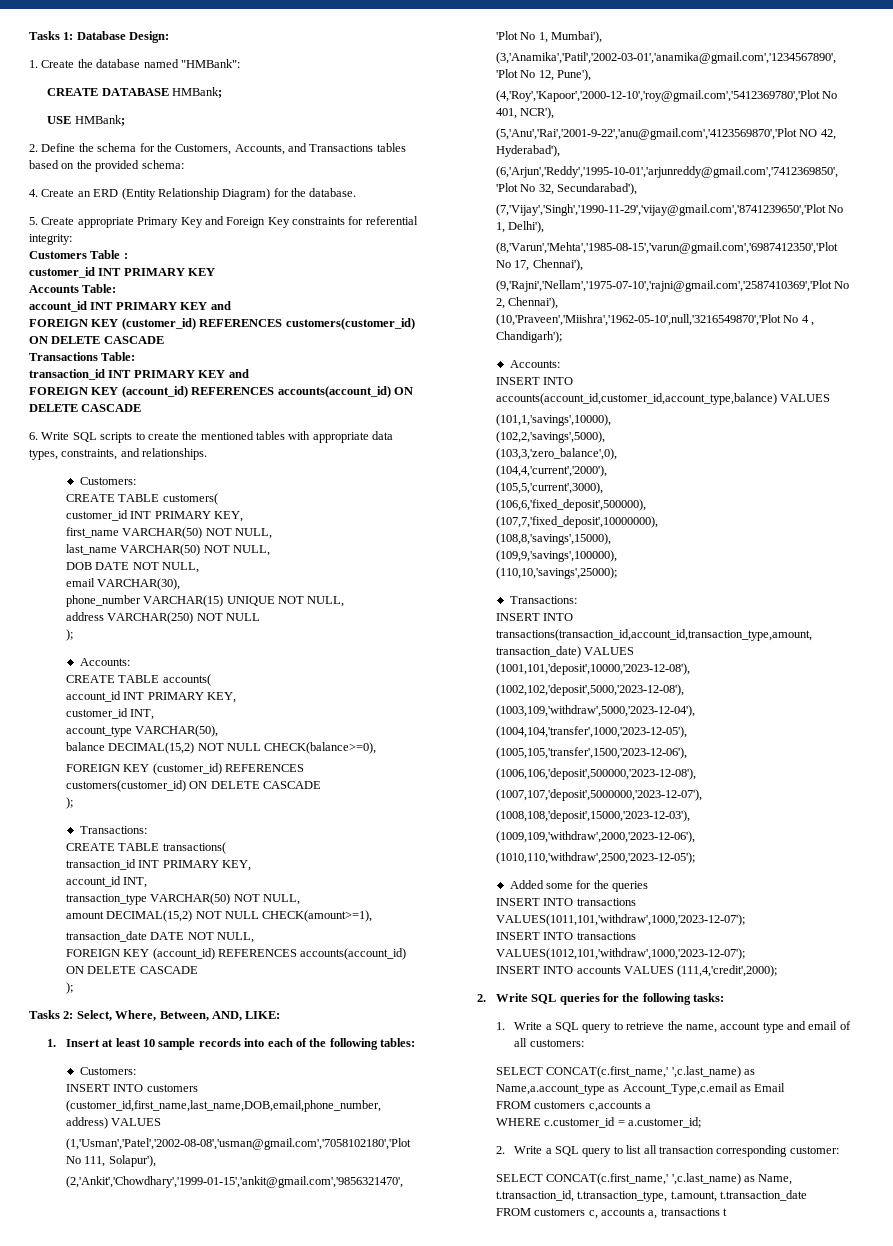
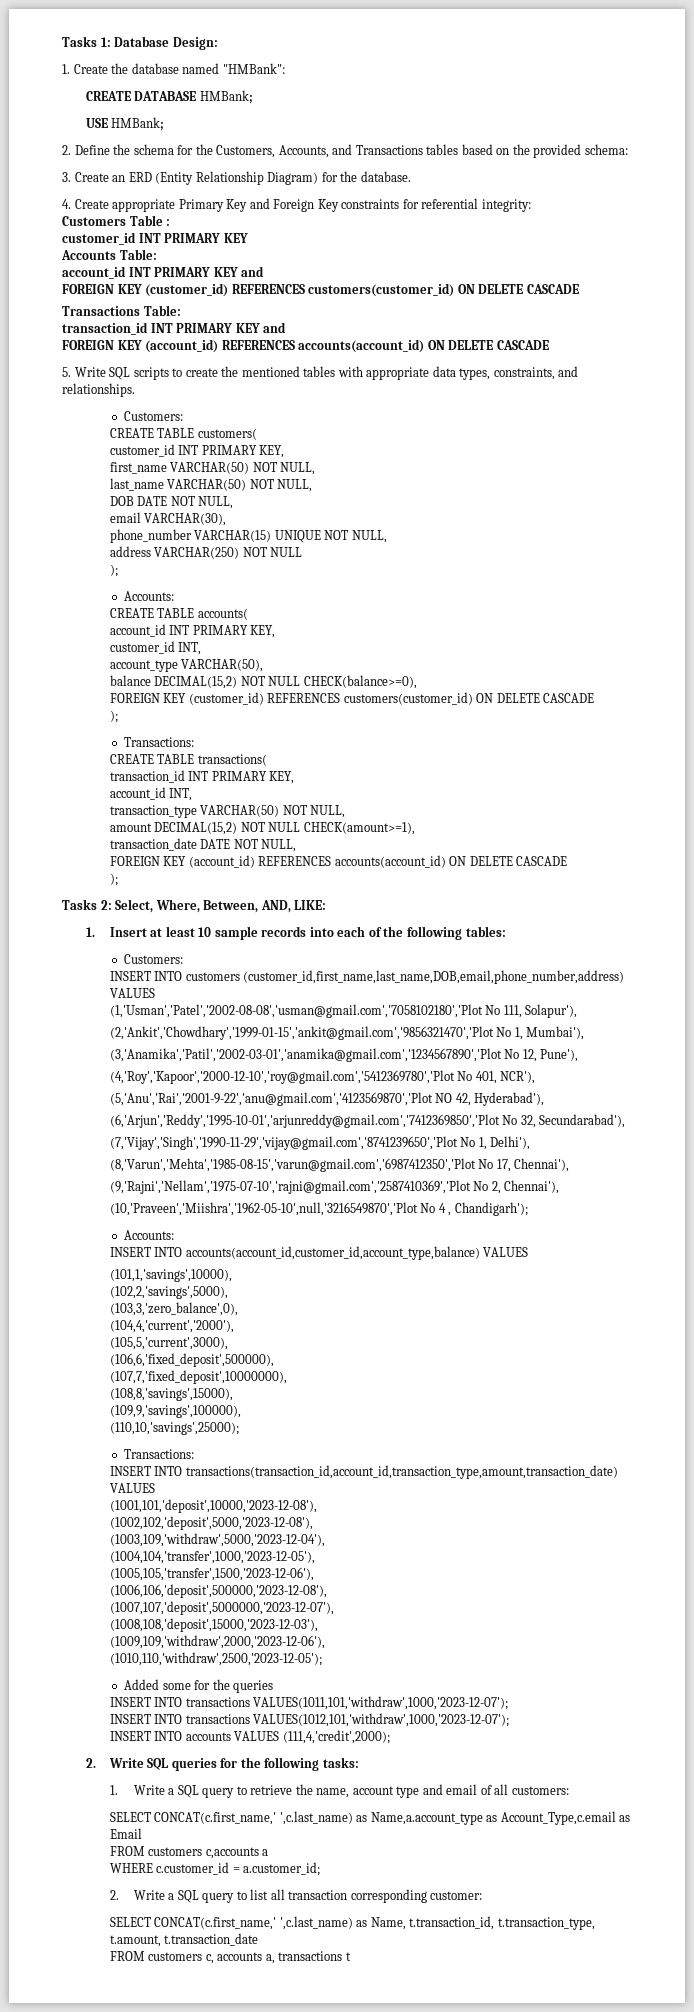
[29,189,38,197] 4. -> [62,172,71,182] 3.
[29,217,38,225] 5. -> [62,199,71,209] 4.
[29,432,38,440] 6. -> [62,367,71,377] 5.

